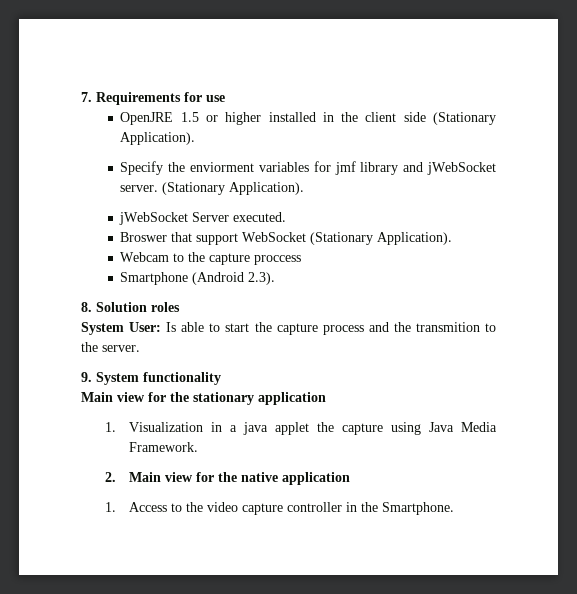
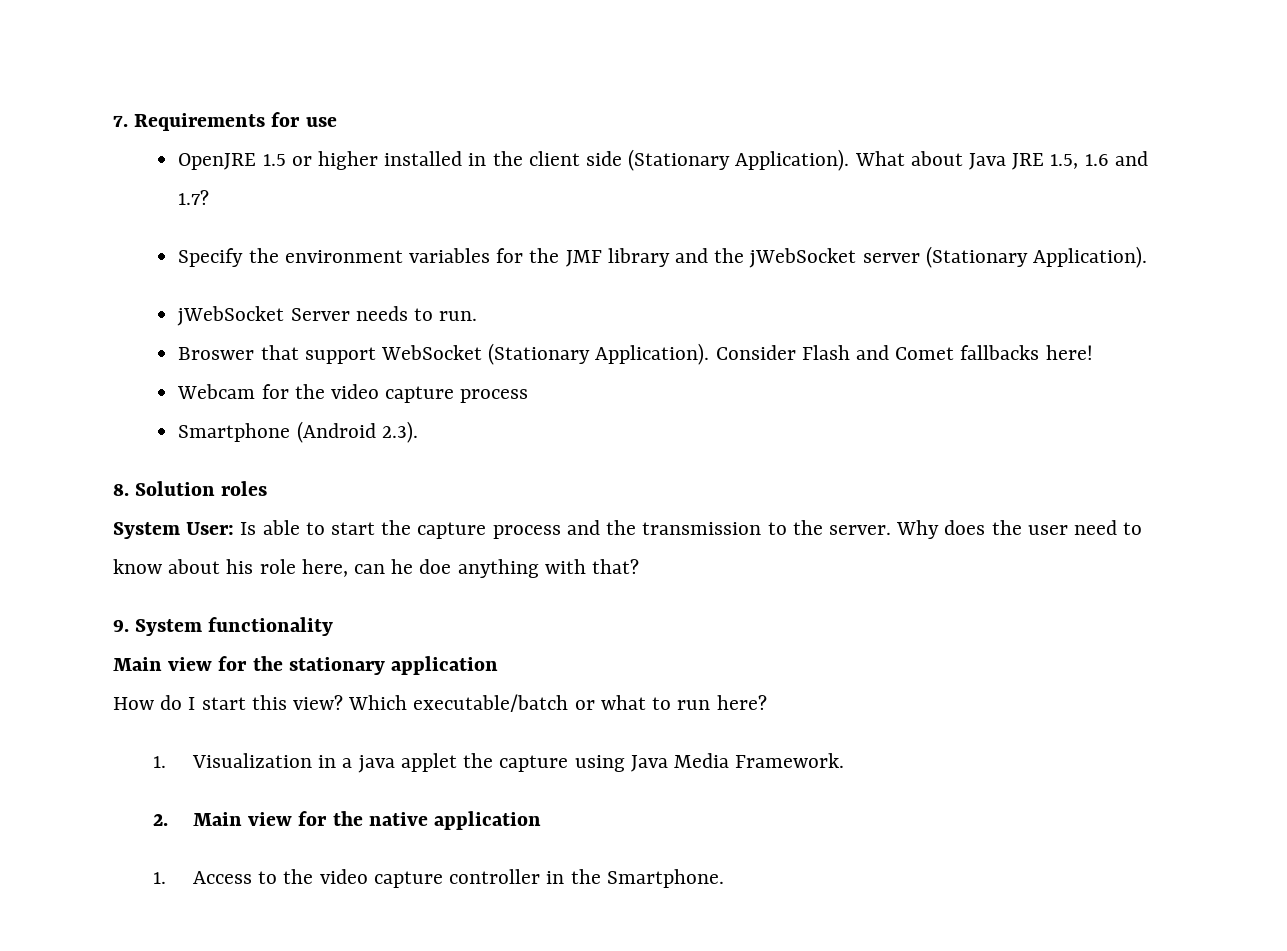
(196, 138) none -> [854,151,1148,170] [178,190,210,205] What about Java JRE 1.5, 1.6 and 1.7?
[190,162,255,172] enviorment -> [284,250,403,263] environment
[334,161,497,175] [120,185,159,192] jmf library and jWebSocket server. -> [529,248,920,268] the JMF library and the jWebSocket server
[233,212,287,222] executed. -> [355,306,478,321] needs to run.
[120,252,302,265] // Webcam to the capture proccess -> [715,345,1093,360] [177,384,529,403] Consider Flash and Comet fallbacks here! // Webcam for the video capture process
[415,322,480,332] transmition -> [642,522,762,535] transmission
(140, 348) none -> [896,520,1143,539] [113,559,640,578] Why does the user need to know about his role here, can he doe anything with that?
(326, 398) none -> [113,694,767,712] // How do I start this view? Which executable/batch or what to run here?

